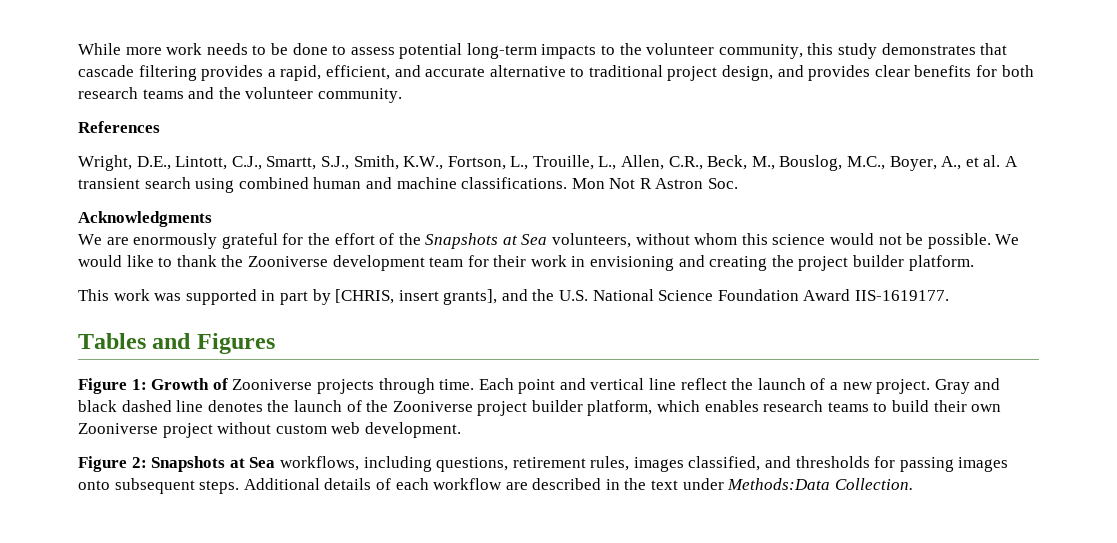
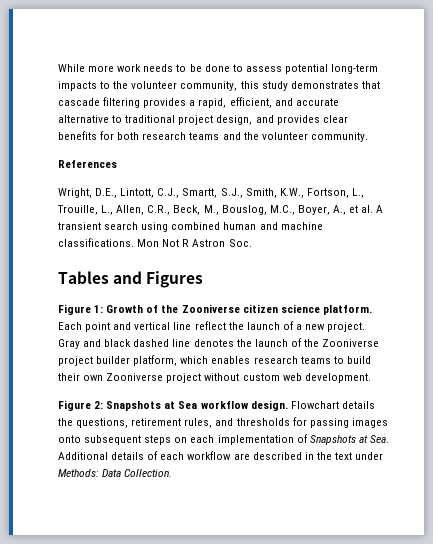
[78,211,212,227] [78,233,1020,249] [78,255,974,271] [78,289,950,305] // Acknowledgments // We are enormously grateful for the effort of the Snapshots at Sea volunteers, without whom this science would not be possible. We would like to thank the Zooniverse development team for their work in envisioning and creating the project builder platform. // This work was supported in part by [CHRIS, insert grants], and the U.S. National Science Foundation Award IIS-1619177. -> (252, 243) none
[232,378,475,394] Zooniverse projects through time. -> [161,304,372,315] the Zooniverse citizen science platform.
[279,456,432,472] workflows, including -> [200,400,375,411] [58,418,73,426] workflow design. Flowchart details the
[633,456,761,472] images classified, -> (213, 423) none
[199,480,240,494] steps. -> [144,434,389,445] steps on each implementation of Snapshots at Sea.
[727,478,831,490] Methods:Data -> [58,469,122,477] Methods: Data

